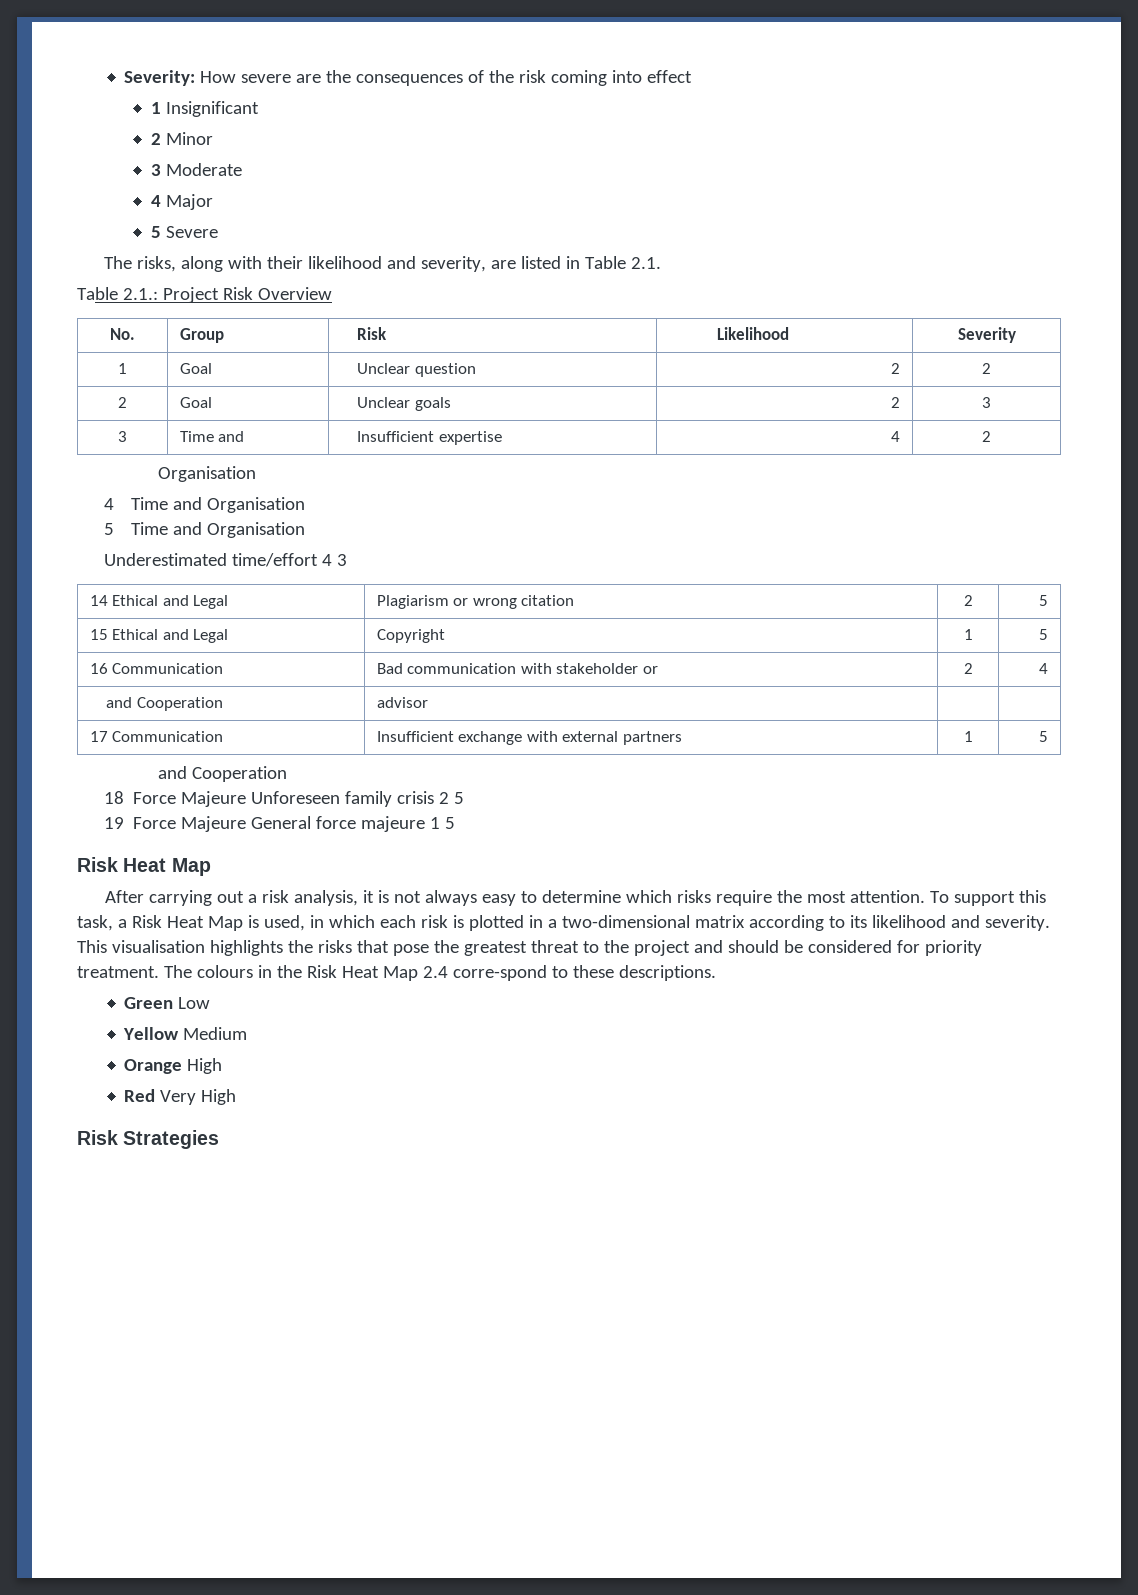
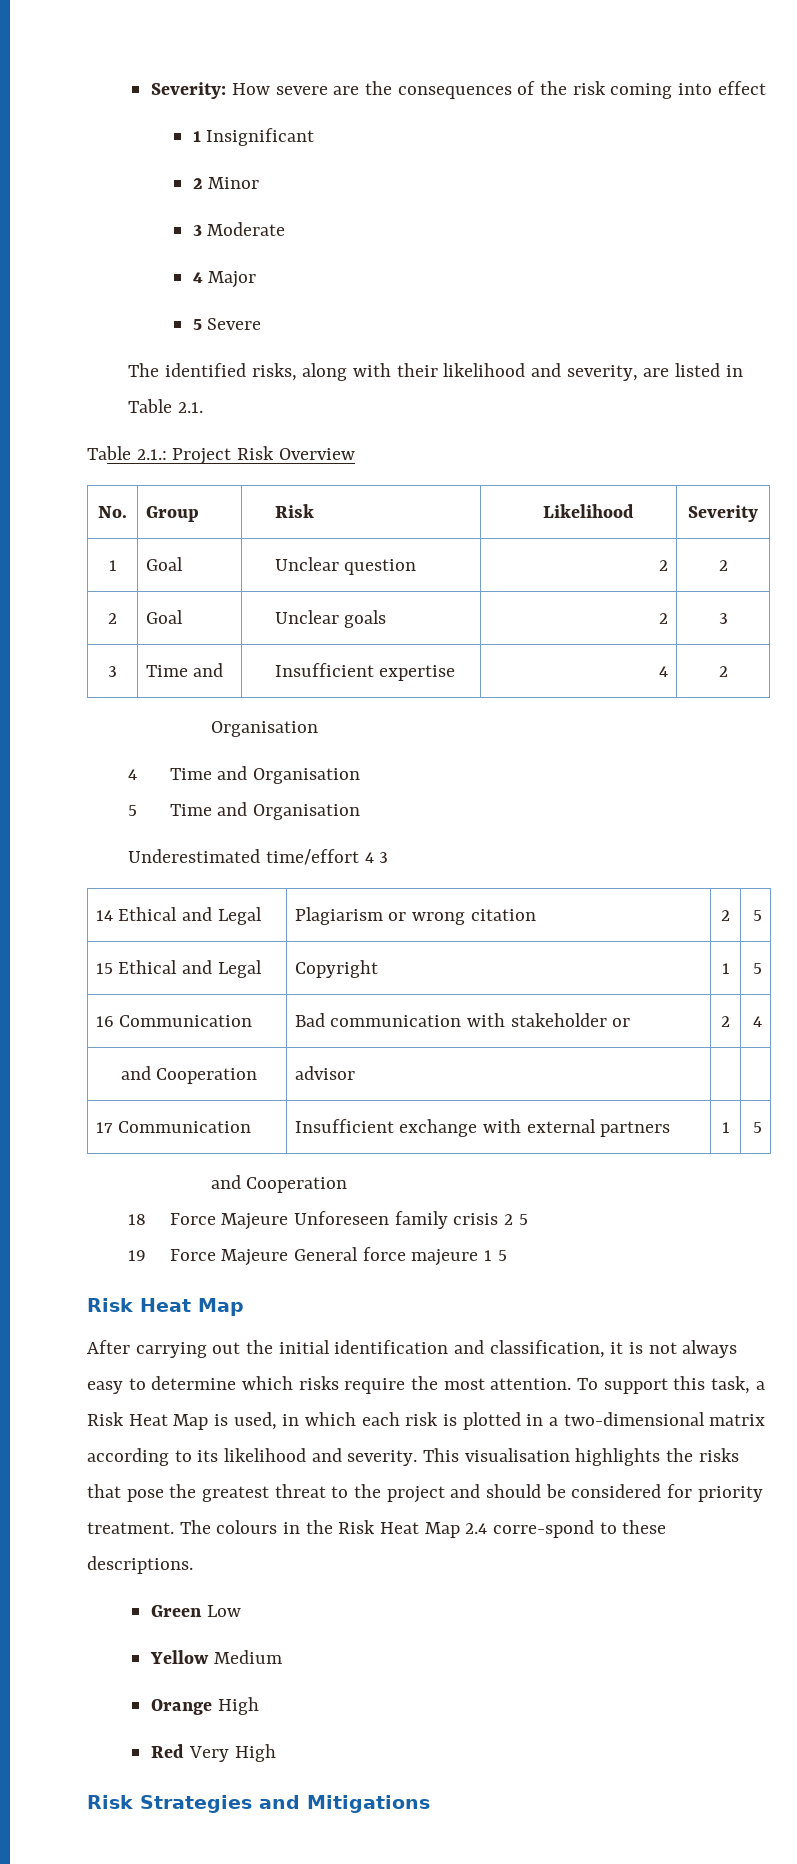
(132, 262) none -> [164,363,246,377] identified
[248,890,359,906] a risk analysis, -> [246,1340,605,1358] the initial identification and classification,
(220, 1139) none -> [259,1795,430,1813] and Mitigations

